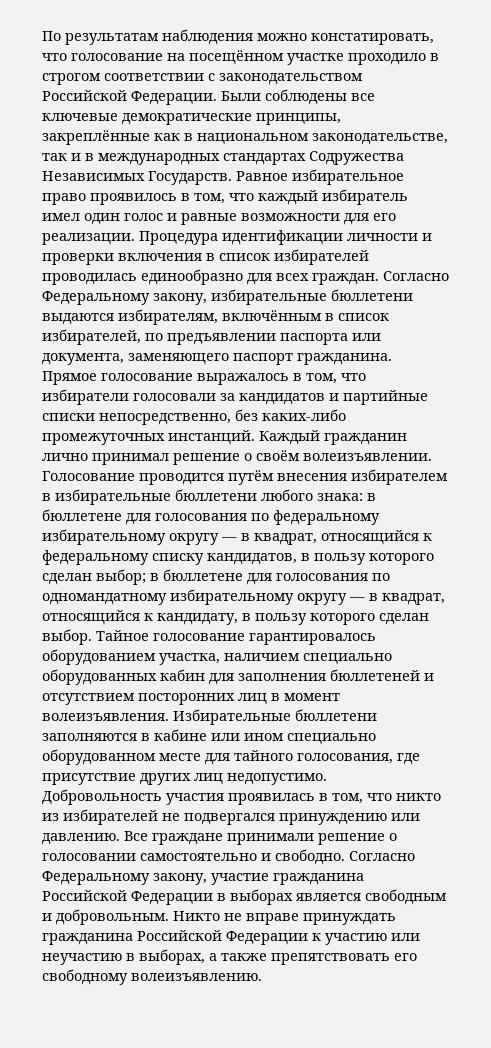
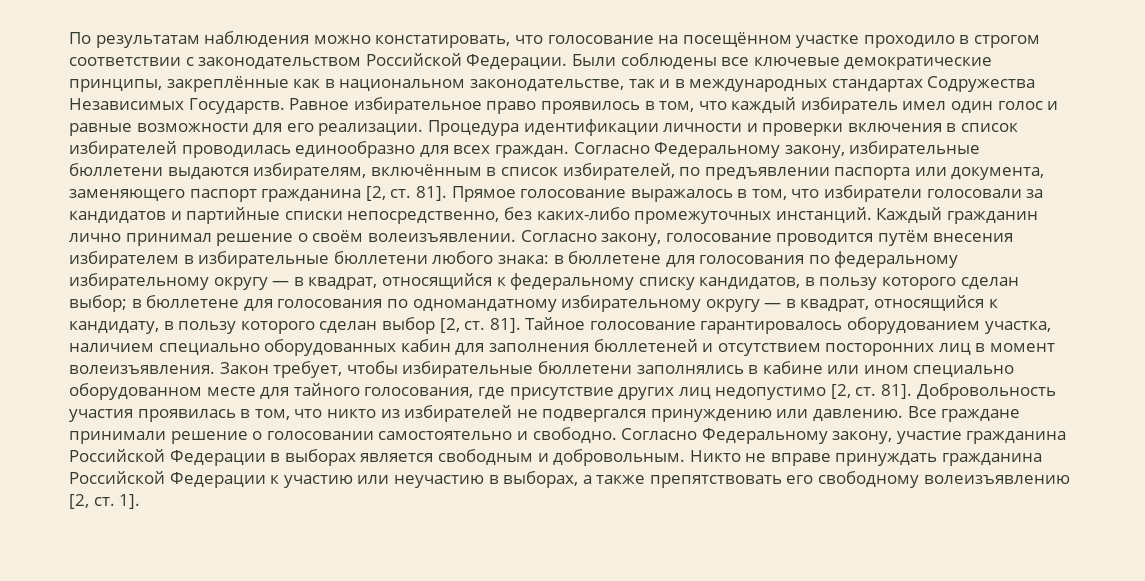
[297,353,392,365] гражданина. -> [261,186,447,202] гражданина [2, ст. 81].
[42,471,135,481] Голосование -> [520,230,772,246] Согласно закону, голосование
[42,629,92,645] выбор. -> [381,317,521,334] выбор [2, ст. 81].
[173,709,377,725] [42,733,137,741] Избирательные бюллетени заполняются -> [219,361,744,378] Закон требует, чтобы избирательные бюллетени заполнялись
[227,773,327,785] недопустимо. -> [715,384,913,400] недопустимо [2, ст. 81].
[131,973,262,981] волеизъявлению. -> [923,475,1070,484] [69,494,141,509] волеизъявлению [2, ст. 1].

